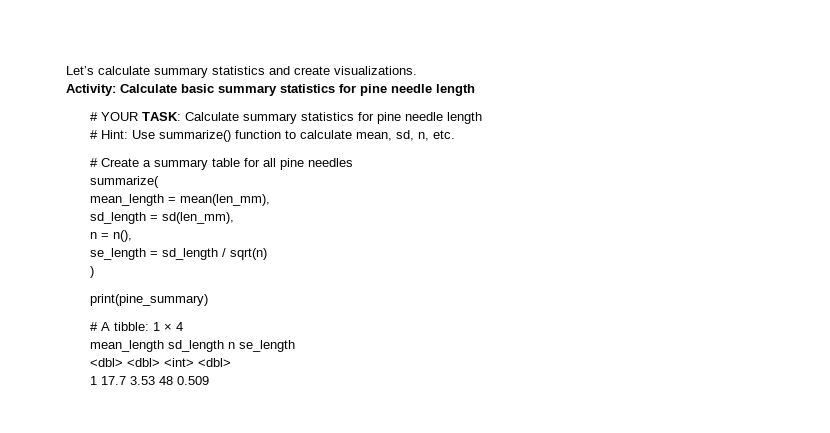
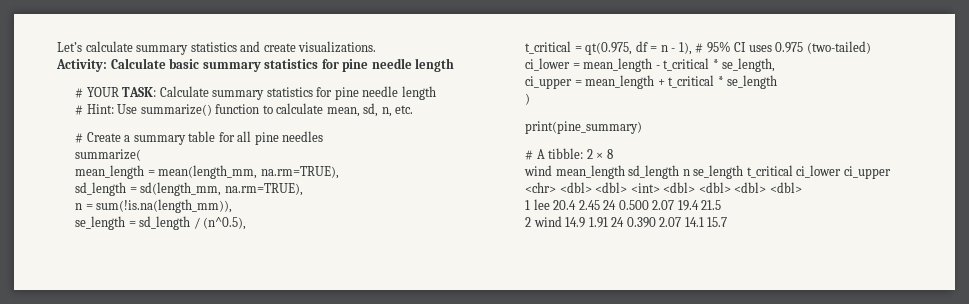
[180,194,271,206] mean(len_mm), -> [158,165,339,179] mean(length_mm, na.rm=TRUE),
[162,212,235,224] sd(len_mm), -> [140,182,303,196] sd(length_mm, na.rm=TRUE),
[113,230,133,242] n(), -> [96,199,233,213] sum(!is.na(length_mm)),
[230,248,268,260] sqrt(n) -> [203,217,247,230] [525,41,871,55] [525,58,776,72] [525,75,778,89] (n^0.5), // t_critical = qt(0.975, df = n - 1), # 95% CI uses 0.975 (two-tailed) // ci_lower = mean_length - t_critical * se_length, // ci_upper = mean_length + t_critical * se_length
[153,322,184,331] 1 × 4 // -> [586,149,613,159] [524,165,553,176] 2 × 8 // wind
(296, 346) // -> [746,165,891,179] [525,182,557,193] t_critical ci_lower ci_upper // <chr>
[90,376,210,385] // 1 17.7 3.53 48 0.509 -> [698,182,802,193] [525,199,722,211] [525,216,728,228] <dbl> <dbl> <dbl> // 1 lee 20.4 2.45 24 0.500 2.07 19.4 21.5 // 2 wind 14.9 1.91 24 0.390 2.07 14.1 15.7

